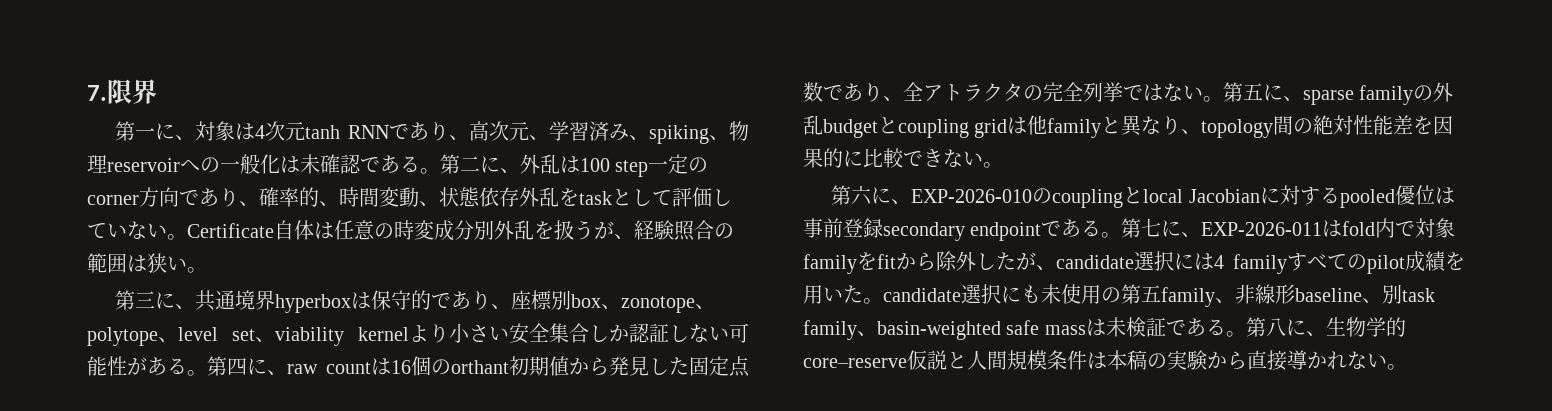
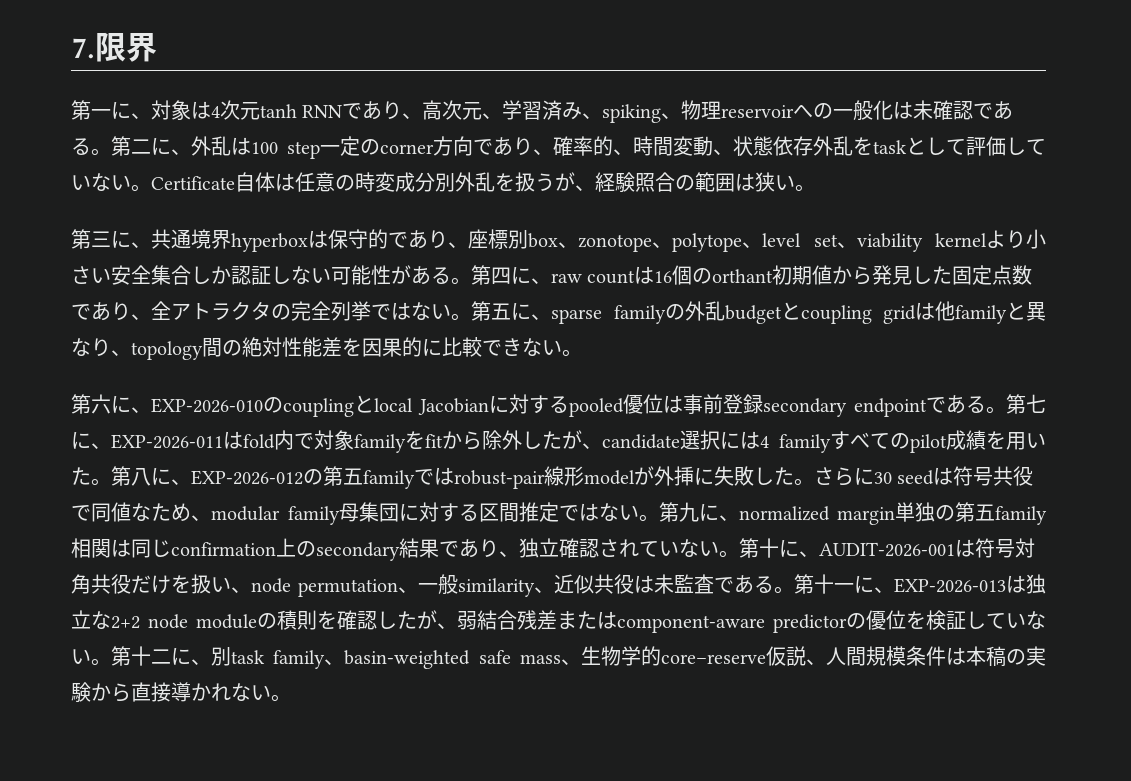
[883,284,1362,307] candidate選択にも未使用の第五family、非線形baseline -> [111,466,1034,489] [71,502,1047,525] [71,538,1035,561] [71,574,1046,597] [71,610,1046,633] [71,646,191,666] 第八に、EXP-2026-012の第五familyではrobust-pair線形modelが外挿に失敗した。さらに30 seedは符号共役で同値なため、modular family母集団に対する区間推定ではない。第九に、normalized margin単独の第五family相関は同じconfirmation上のsecondary結果であり、独立確認されていない。第十に、AUDIT-2026-001は符号対角共役だけを扱い、node permutation、一般similarity、近似共役は未監査である。第十一に、EXP-2026-013は独立な2+2 node moduleの積則を確認したが、弱結合残差またはcomponent-aware predictorの優位を検証していない。第十二に
[1085,317,1306,337] は未検証である。第八に -> (561, 659) none
[947,352,967,369] と -> [806,659,826,665] 、

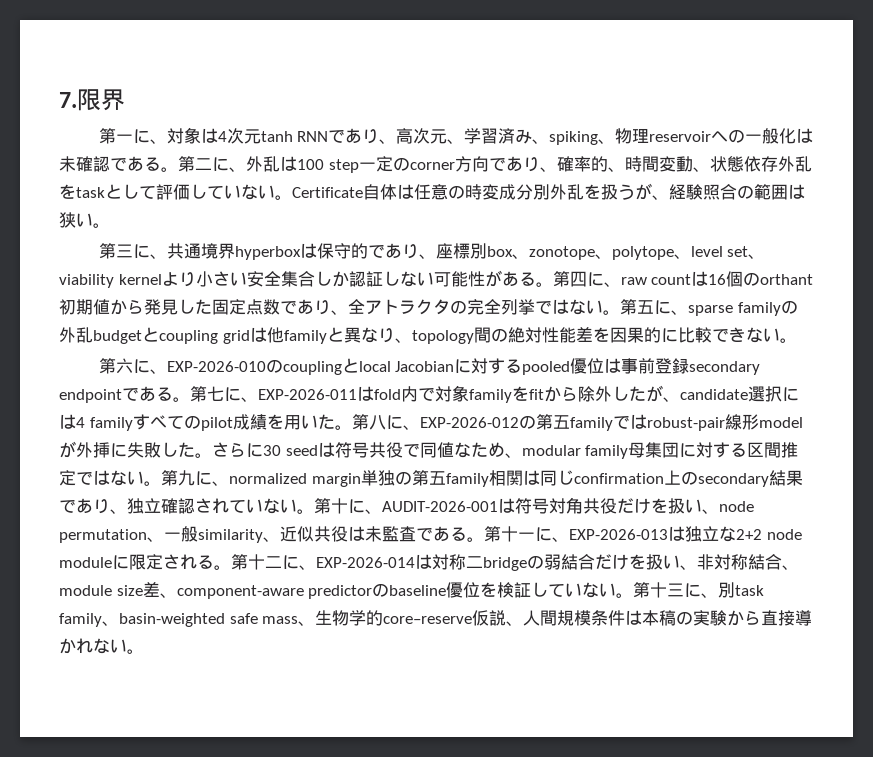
[257,610,617,630] の積則を確認したが、弱結合残差または -> [112,554,799,571] [59,582,177,598] に限定される。第十二に、EXP-2026-014は対称二bridgeの弱結合だけを扱い、非対称結合、module size差、
(866, 621) none -> [389,585,447,596] baseline
[151,649,171,664] 二 -> [667,583,685,597] 三

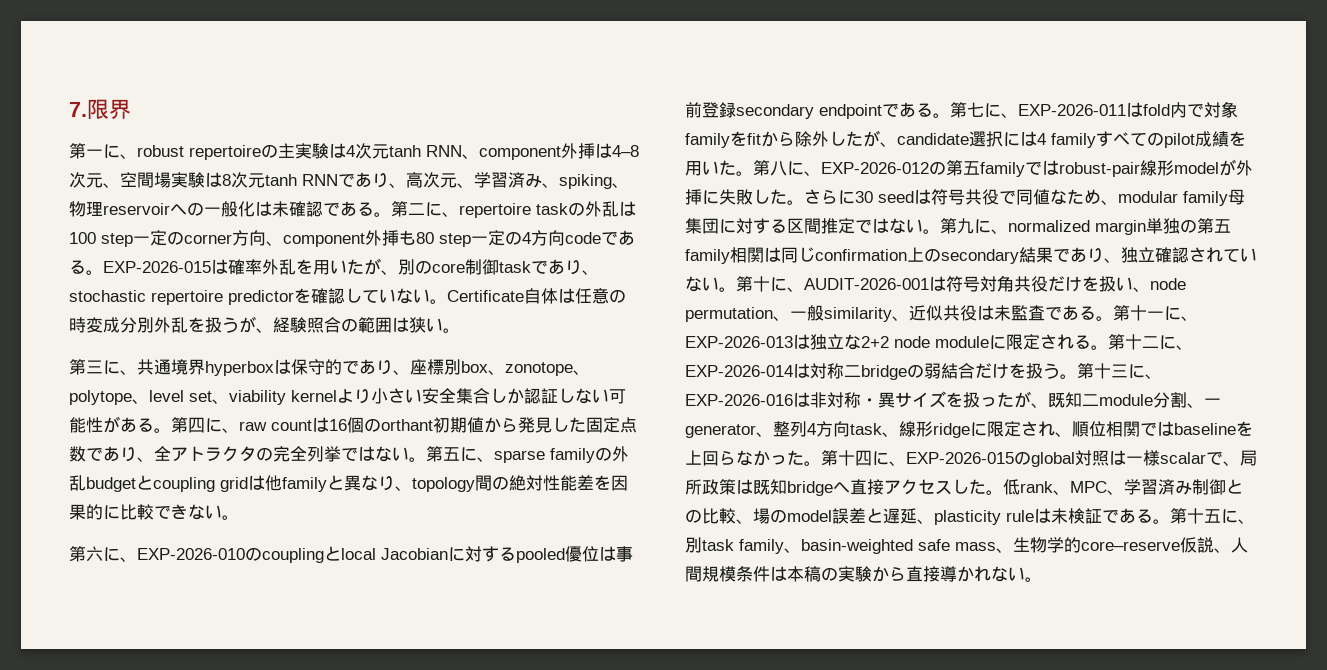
[166,127,201,144] 対象 -> [137,143,329,160] robust repertoireの主実験
(329, 136) none -> [462,143,639,160] [69,172,338,188] 、component外挿は4–8次元、空間場実験は8次元tanh RNN
(246, 169) none -> [459,202,585,218] repertoire taskの
[488,156,812,172] [59,184,190,200] であり、確率的、時間変動、状態依存外乱をtaskとして評価 -> [266,230,635,247] [69,258,599,275] [69,288,345,305] 、component外挿も80 step一定の4方向codeである。EXP-2026-015は確率外乱を用いたが、別のcore制御taskであり、stochastic repertoire predictorを確認
[663,554,799,570] [59,582,685,599] い、非対称結合、module size差、component-aware predictorのbaseline優位を検証していない。第十三 -> [1043,363,1162,379] [685,391,1221,408] [685,421,1253,438] [685,450,1257,467] [685,479,1243,496] [685,508,1221,525] う。第十三に、EXP-2026-016は非対称・異サイズを扱ったが、既知二module分割、一generator、整列4方向task、線形ridgeに限定され、順位相関ではbaselineを上回らなかった。第十四に、EXP-2026-015のglobal対照は一様scalarで、局所政策は既知bridgeへ直接アクセスした。低rank、MPC、学習済み制御との比較、場のmodel誤差と遅延、plasticity ruleは未検証である。第十五

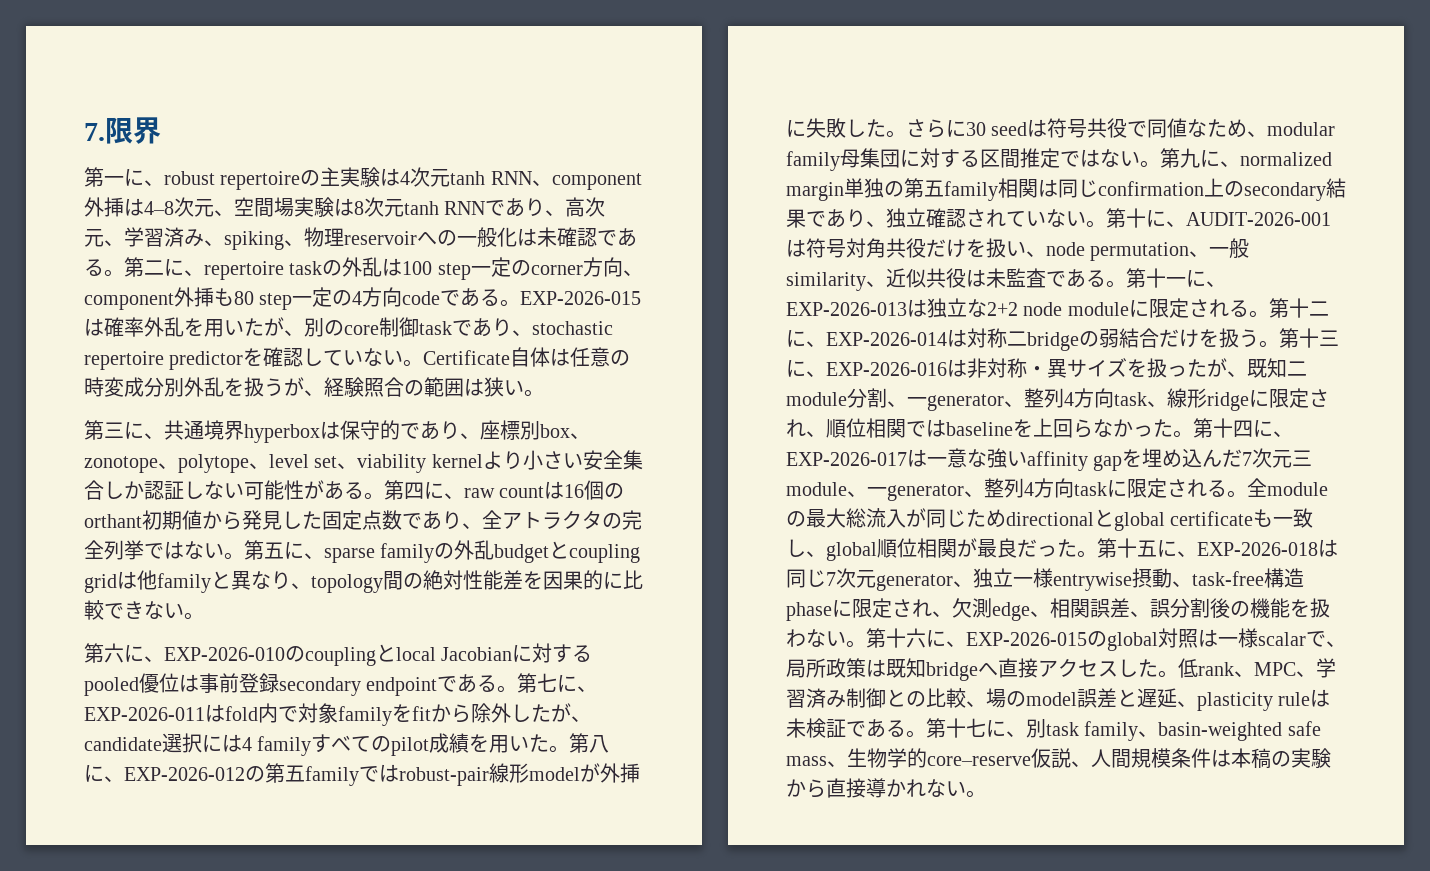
(906, 463) none -> [786,448,1313,471] [786,478,1328,501] [786,508,1314,531] [786,538,1338,561] [786,568,1304,591] [786,598,1330,621] [786,628,966,648] EXP-2026-017は一意な強いaffinity gapを埋め込んだ7次元三module、一generator、整列4方向taskに限定される。全moduleの最大総流入が同じためdirectionalとglobal certificateも一致し、global順位相関が最良だった。第十五に、EXP-2026-018は同じ7次元generator、独立一様entrywise摂動、task-free構造phaseに限定され、欠測edge、相関誤差、誤分割後の機能を扱わない。第十六に、
[1204,509,1221,523] 五 -> [966,718,986,737] 七

